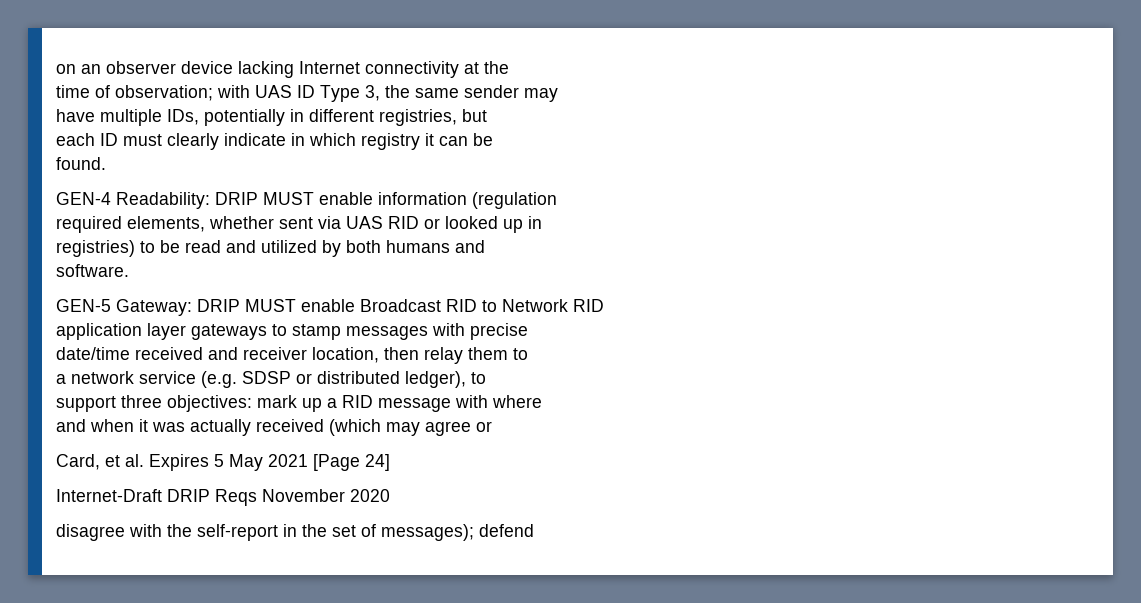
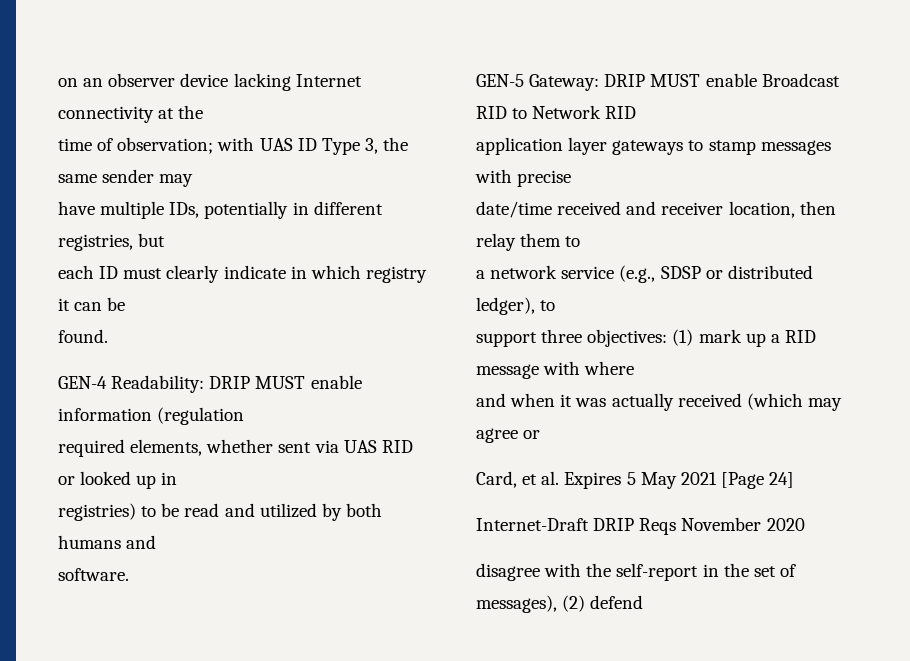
[201,371,237,388] (e.g. -> [619,265,656,283] (e.g.,
(252, 403) none -> [672,329,694,346] (1)
[381,524,474,541] messages); -> [476,595,586,613] messages), (2)

